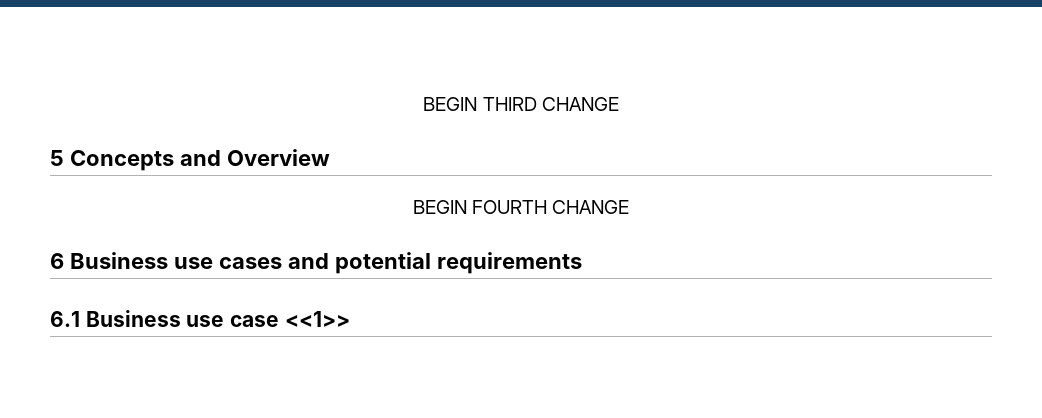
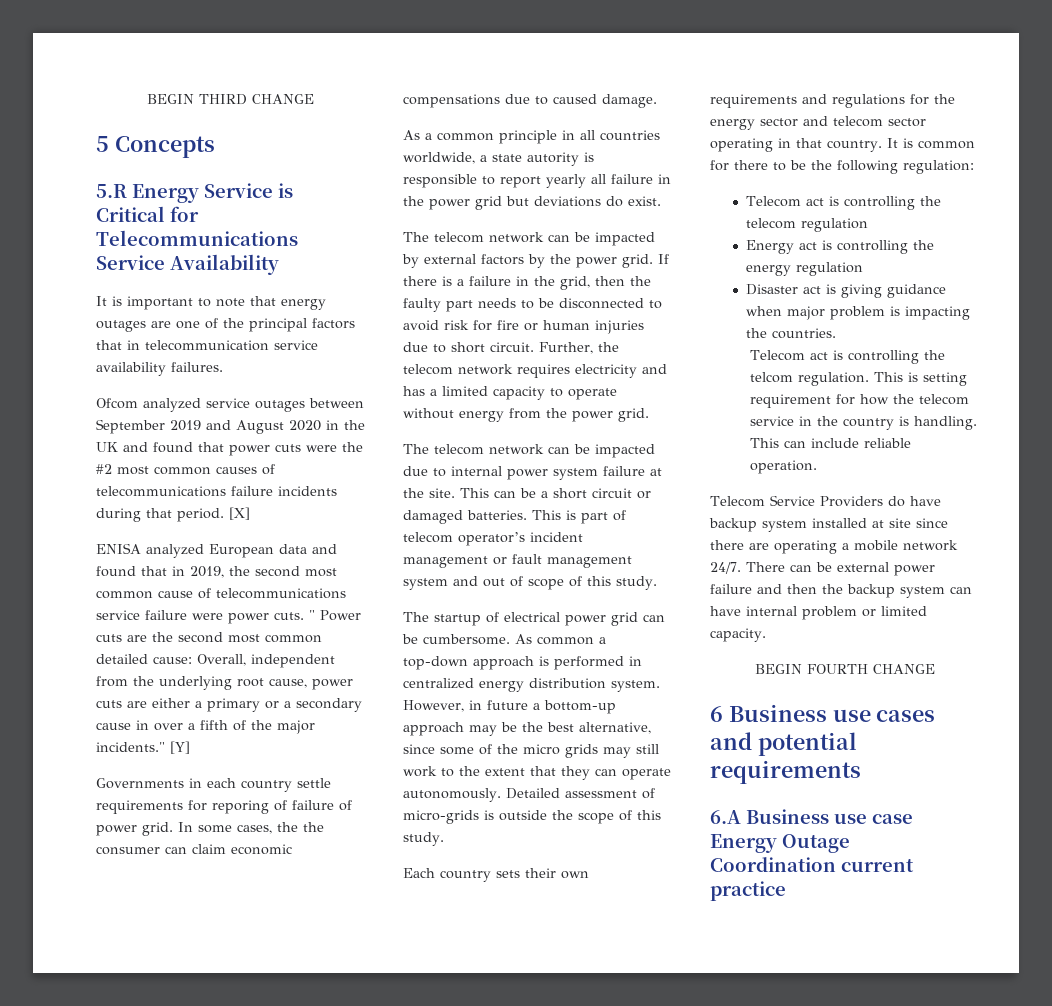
[179,149,330,166] and Overview -> [96,183,293,203] [96,206,199,222] [96,230,298,246] [96,254,279,275] [96,296,326,310] [96,318,355,332] [96,340,318,351] [96,362,223,376] [96,398,364,412] [96,419,365,434] [96,442,363,456] [96,464,275,475] [96,486,337,497] [96,507,250,522] [96,543,337,558] [96,566,337,578] [96,588,346,599] [96,610,361,624] [96,632,322,643] [96,654,335,668] [96,676,353,690] [96,698,362,712] [96,720,315,734] [96,741,190,754] [96,778,331,792] [96,800,352,814] [96,822,324,836] [96,844,292,855] [403,94,657,108] [403,130,660,144] [403,152,594,166] [403,174,671,188] [403,196,661,210] [403,232,655,246] [402,254,669,268] [403,276,651,290] [403,298,662,312] [403,320,644,334] [403,342,619,354] [403,364,667,378] [403,386,617,400] [403,408,649,422] [403,444,655,458] [403,466,662,480] [403,488,651,499] [403,510,626,524] [403,532,583,546] [403,554,632,568] [403,576,657,590] [403,612,665,626] [402,634,606,645] [403,656,642,670] [403,678,660,692] [403,700,616,714] [403,722,651,736] [403,744,659,758] [403,766,671,780] [403,788,655,802] [403,810,661,824] [403,832,444,846] [403,868,589,882] [710,94,955,108] [710,116,926,130] [710,138,975,152] [710,160,974,174] [745,196,941,210] [745,218,868,232] [745,240,934,254] [745,262,863,276] [745,284,946,298] [745,306,970,320] [745,328,836,339] [750,350,946,364] [750,372,968,386] [750,394,970,408] [750,416,978,430] [750,438,912,448] [750,460,818,474] [710,495,941,507] [709,518,948,532] [710,540,958,554] [710,562,935,576] [710,584,972,598] [710,606,927,620] [710,628,766,642] // 5.R Energy Service is Critical for Telecommunications Service Availability // It is important to note that energy outages are one of the principal factors that in telecommunication service availability failures. // Ofcom analyzed service outages between September 2019 and August 2020 in the UK and found that power cuts were the #2 most common causes of telecommunications failure incidents during that period. [X] // ENISA analyzed European data and found that in 2019, the second most common cause of telecommunications service failure were power cuts. " Power cuts are the second most common detailed cause: Overall, independent from the underlying root cause, power cuts are either a primary or a secondary cause in over a fifth of the major incidents." [Y] // Governments in each country settle requirements for reporing of failure of power grid. In some cases, the the consumer can claim economic compensations due to caused damage. // As a common principle in all countries worldwide, a state autority is responsible to report yearly all failure in the power grid but deviations do exist. // The telecom network can be impacted by external factors by the power grid. If there is a failure in the grid, then the faulty part needs to be disconnected to avoid risk for fire or human injuries due to short circuit. Further, the telecom network requires electricity and has a limited capacity to operate without energy from the power grid. // The telecom network can be impacted due to internal power system failure at the site. This can be a short circuit or damaged batteries. This is part of telecom operator’s incident management or fault management system and out of scope of this study. // The startup of electrical power grid can be cumbersome. As common a top-down approach is performed in centralized energy distribution system. However, in future a bottom-up approach may be the best alternative, since some of the micro grids may still work to the extent that they can operate autonomously. Detailed assessment of micro-grids is outside the scope of this study. // Each country sets their own requirements and regulations for the energy sector and telecom sector operating in that country. It is common for there to be the following regulation: // Telecom act is controlling the telecom regulation // Energy act is controlling the energy regulation // Disaster act is giving guidance when major problem is impacting the countries. // Telecom act is controlling the telcom regulation. This is setting requirement for how the telecom service in the country is handling. This can include reliable operation. // Telecom Service Providers do have backup system installed at site since there are operating a mobile network 24/7. There can be external power failure and then the backup system can have internal problem or limited capacity.
[50,311,80,327] 6.1 -> [710,810,741,824] 6.A
[284,311,350,327] <<1>> -> [710,834,850,853] [710,857,914,872] [710,881,786,901] Energy Outage Coordination current practice

